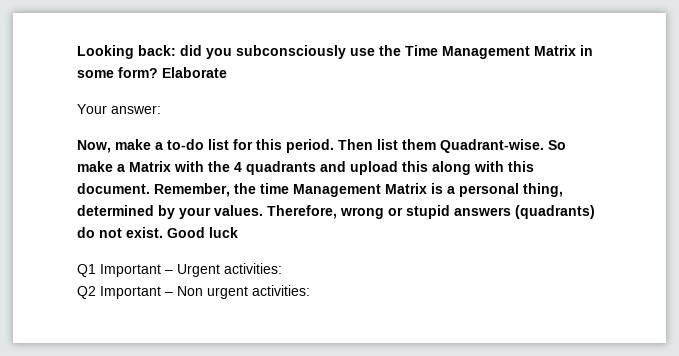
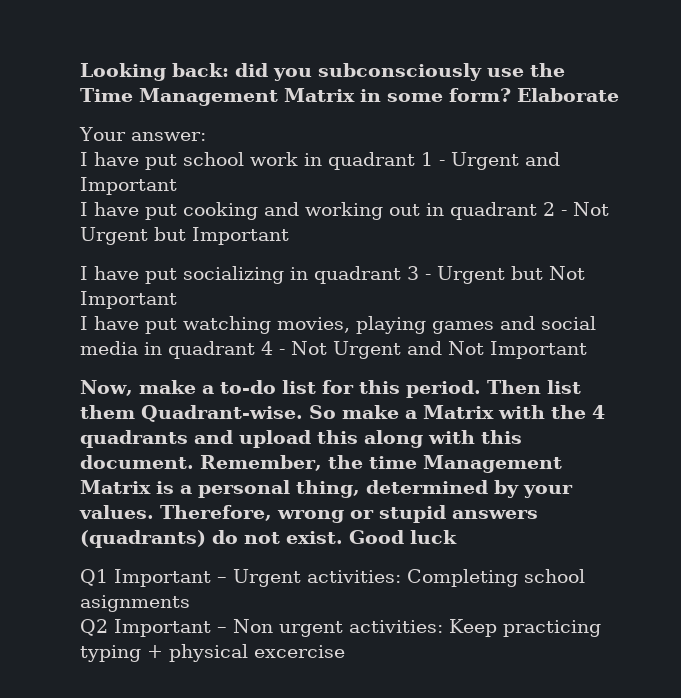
(161, 109) none -> [80,152,560,170] [80,177,177,195] [80,202,609,220] [80,227,289,245] [80,266,585,284] [80,291,177,309] [80,316,596,334] [80,341,587,359] // I have put school work in quadrant 1 - Urgent and Important // I have put cooking and working out in quadrant 2 - Not Urgent but Important // I have put socializing in quadrant 3 - Urgent but Not Important // I have put watching movies, playing games and social media in quadrant 4 - Not Urgent and Not Important
(282, 268) none -> [407,569,585,587] [80,595,190,612] Completing school asignments
(310, 290) none -> [449,619,601,637] [80,644,345,662] Keep practicing typing + physical excercise

